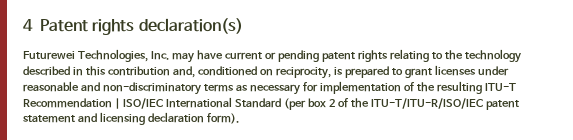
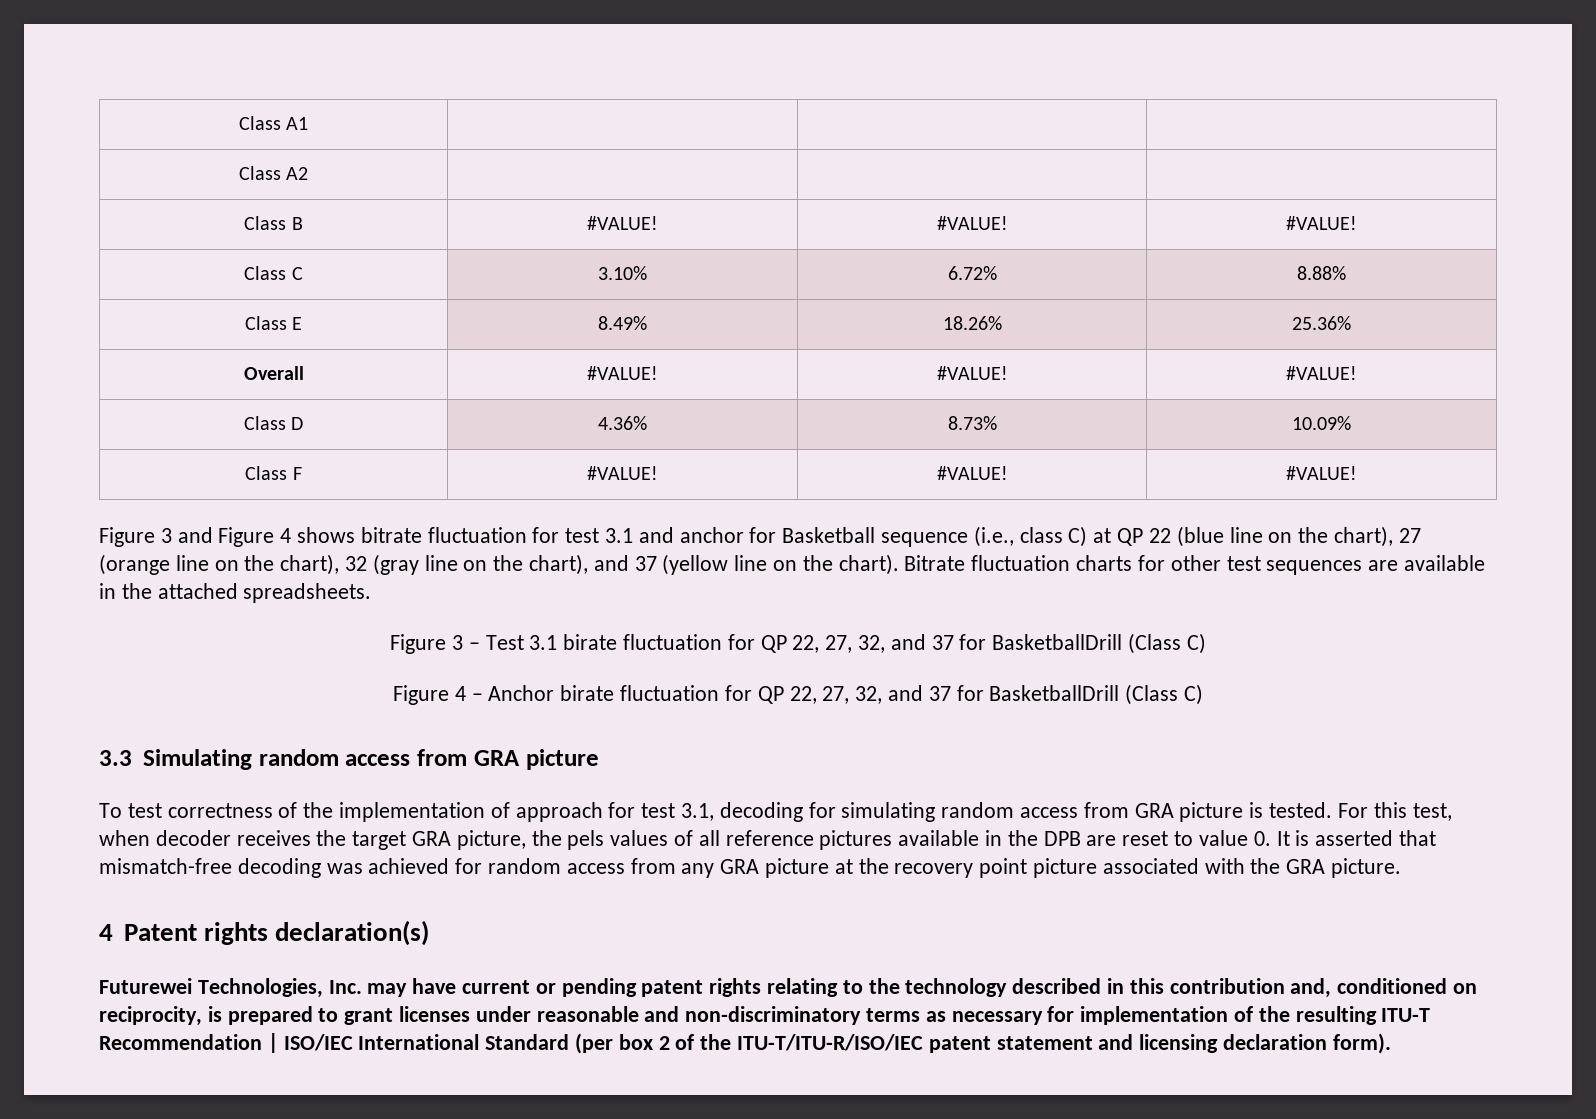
(23, 25) none -> [238,116,309,130] [238,166,309,180] [244,216,303,230] [587,216,658,230] [936,216,1008,230] [1286,216,1357,230] [244,266,303,280] [598,266,647,280] [947,266,997,280] [1297,266,1346,280] [244,316,303,330] [598,316,647,330] [942,316,1002,330] [1292,316,1351,330] [243,366,304,380] [587,366,658,380] [936,366,1008,380] [1286,366,1357,380] [243,416,304,430] [598,416,647,430] [947,416,997,430] [1292,416,1351,430] [245,466,302,480] [587,466,658,480] [936,466,1008,480] [1286,466,1357,480] [99,526,1421,547] [99,554,1485,575] [99,583,372,603] [390,633,1206,654] [393,684,1203,705] [99,749,599,770] [99,802,1452,822] [99,830,1436,850] [99,858,1402,878] Class A1 | | | // Class A2 | | | // Class B | #VALUE! | #VALUE! | #VALUE! // Class C | 3.10% | 6.72% | 8.88% // Class E | 8.49% | 18.26% | 25.36% // Overall | #VALUE! | #VALUE! | #VALUE! // Class D | 4.36% | 8.73% | 10.09% // Class F | #VALUE! | #VALUE! | #VALUE! // Figure 3 and Figure 4 shows bitrate fluctuation for test 3.1 and anchor for Basketball sequence (i.e., class C) at QP 22 (blue line on the chart), 27 (orange line on the chart), 32 (gray line on the chart), and 37 (yellow line on the chart). Bitrate fluctuation charts for other test sequences are available in the attached spreadsheets. // Figure 3 – Test 3.1 birate fluctuation for QP 22, 27, 32, and 37 for BasketballDrill (Class C) // Figure 4 – Anchor birate fluctuation for QP 22, 27, 32, and 37 for BasketballDrill (Class C) // 3.3 Simulating random access from GRA picture // To test correctness of the implementation of approach for test 3.1, decoding for simulating random access from GRA picture is tested. For this test, when decoder receives the target GRA picture, the pels values of all reference pictures available in the DPB are reset to value 0. It is asserted that mismatch-free decoding was achieved for random access from any GRA picture at the recovery point picture associated with the GRA picture. //

